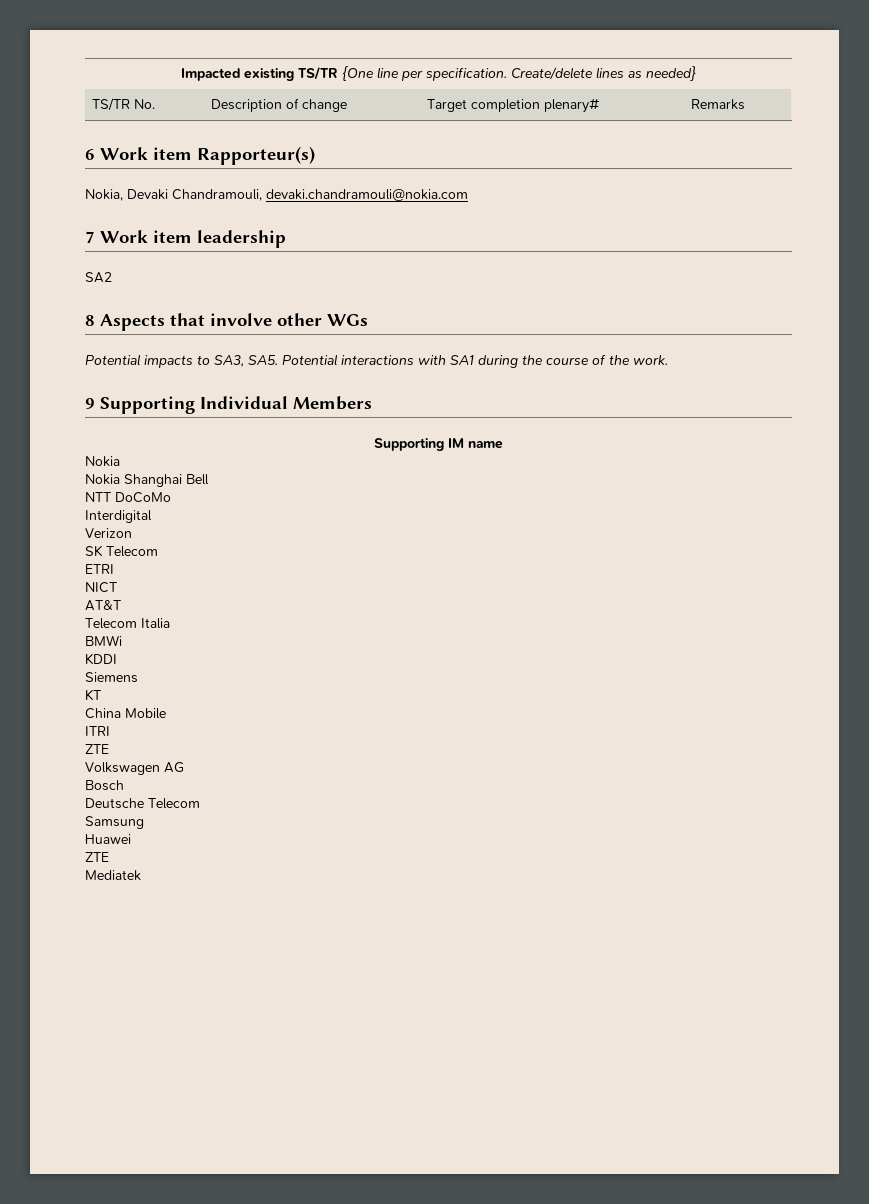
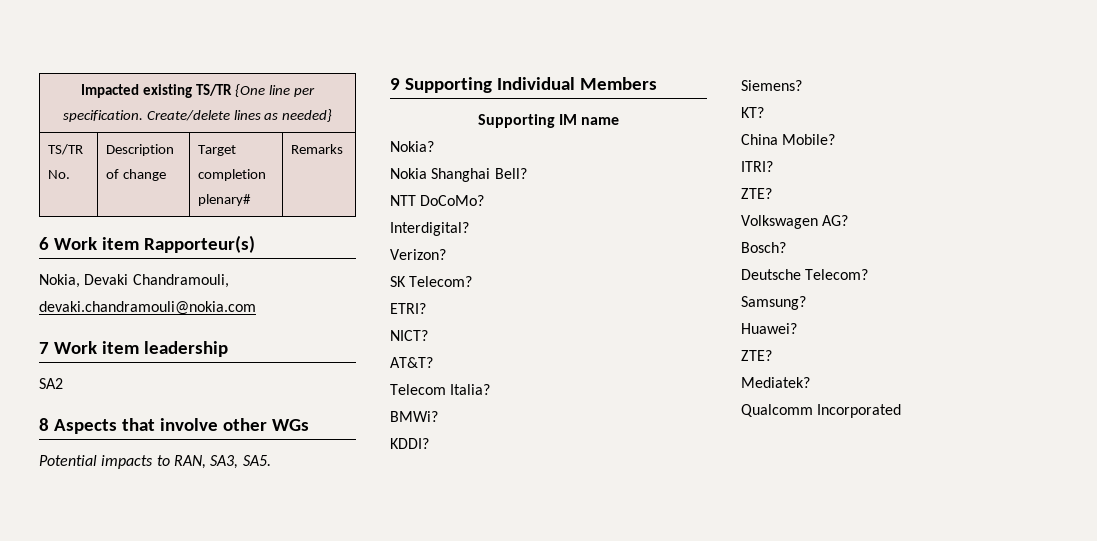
(210, 360) none -> [173,455,206,469] RAN,
[282,354,668,368] Potential interactions with SA1 during the course of the work. -> (271, 460) none
[85,456,120,467] Nokia -> [390,141,434,152] Nokia?
[186,474,209,485] Bell -> [494,168,527,179] Bell?
[115,492,171,503] [85,510,152,523] [85,528,132,538] [85,545,158,557] [85,564,114,574] [85,582,117,593] [85,600,121,611] [85,618,170,629] [85,635,122,646] [85,653,117,665] [85,672,138,683] [85,689,101,701] [85,708,166,719] [85,726,110,736] [85,744,109,754] DoCoMo // Interdigital // Verizon // SK Telecom // ETRI // NICT // AT&T // Telecom Italia // BMWi // KDDI // Siemens // KT // China Mobile // ITRI // ZTE -> [420,195,485,206] [390,222,469,236] [390,249,446,260] [390,276,473,287] [390,303,426,314] [390,330,428,341] [390,357,433,368] [390,384,491,395] [390,411,438,422] [390,438,429,449] [741,80,802,91] [741,107,764,118] [741,134,836,145] [741,161,773,172] [741,188,772,199] DoCoMo? // Interdigital? // Verizon? // SK Telecom? // ETRI? // NICT? // AT&T? // Telecom Italia? // BMWi? // KDDI? // Siemens? // KT? // China Mobile? // ITRI? // ZTE?
[164,762,184,773] [85,780,124,791] AG // Bosch -> [822,215,849,226] [741,242,786,253] AG? // Bosch?
[148,798,200,809] [85,816,144,829] [85,834,131,844] [85,852,109,862] [85,870,141,881] Telecom // Samsung // Huawei // ZTE // Mediatek -> [805,269,869,280] [741,296,806,310] [741,323,797,334] [741,350,772,361] [741,377,810,388] [741,404,902,418] Telecom? // Samsung? // Huawei? // ZTE? // Mediatek? // Qualcomm Incorporated

